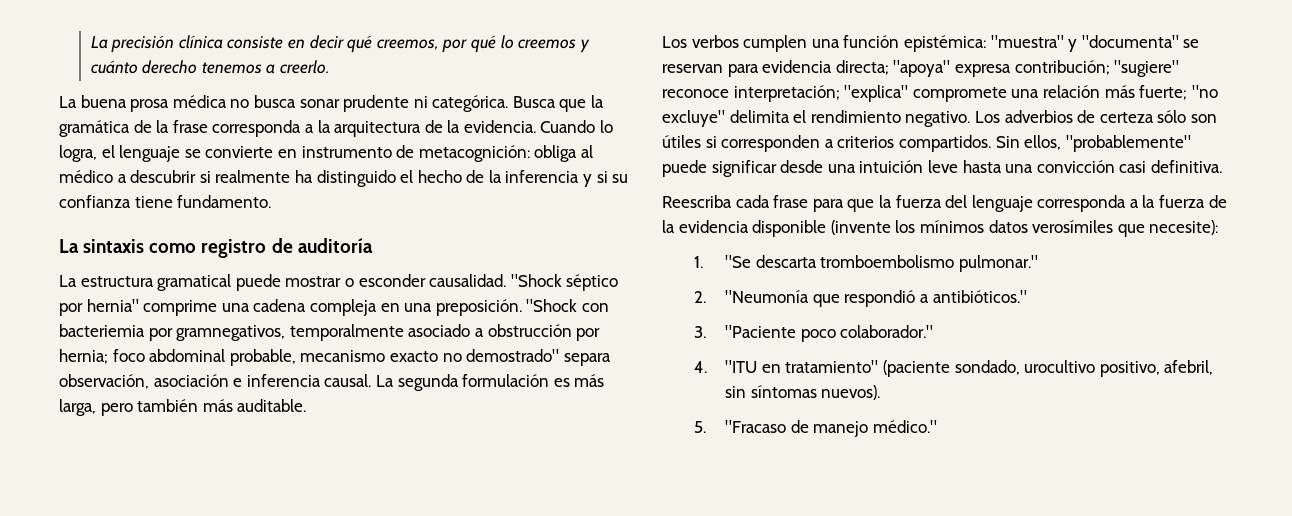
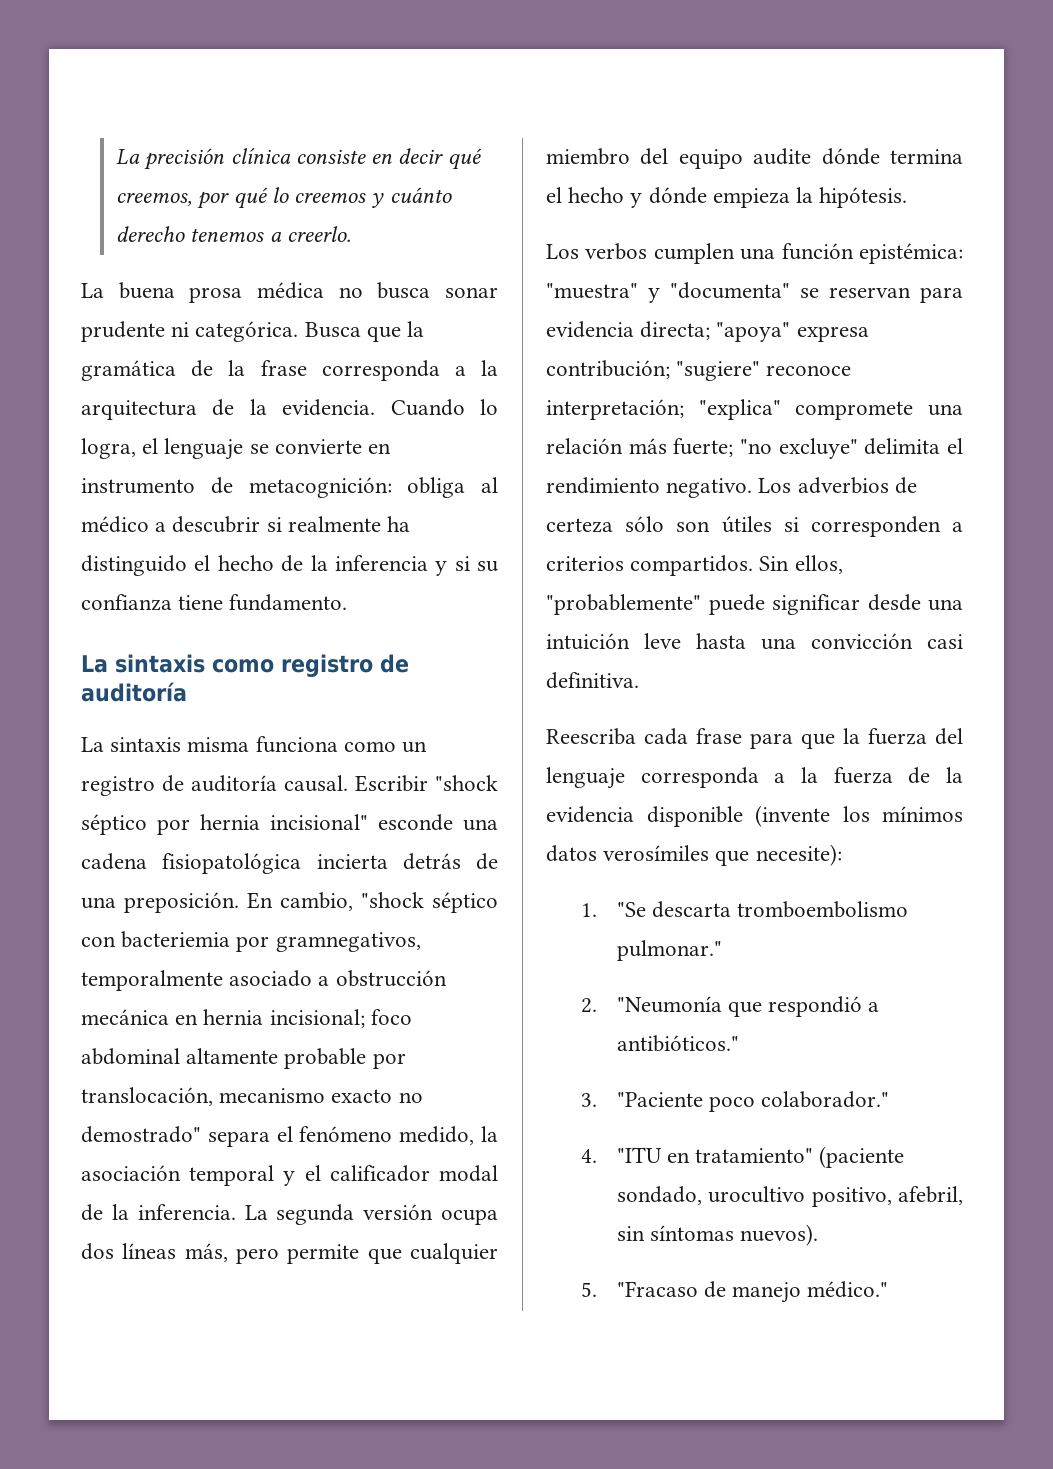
[80,274,619,291] [59,299,578,316] estructura gramatical puede mostrar o esconder causalidad. "Shock séptico por hernia" comprime una cadena compleja en una preposición. "Shock -> [110,736,428,753] [81,775,498,796] [81,814,498,835] [81,853,498,874] [81,892,498,913] sintaxis misma funciona como un registro de auditoría causal. Escribir "shock séptico por hernia incisional" esconde una cadena fisiopatológica incierta detrás de una preposición. En cambio, "shock séptico
[576,328,601,341] [59,349,296,366] por hernia; foco abdominal probable, -> [81,1009,412,1028] [81,1048,406,1069] [81,1087,213,1106] mecánica en hernia incisional; foco abdominal altamente probable por translocación,
[59,374,605,391] [59,399,307,416] observación, asociación e inferencia causal. La segunda formulación es más larga, pero también más auditable. -> [276,1126,499,1145] [81,1165,498,1186] [81,1204,498,1225] [81,1243,498,1264] [546,148,963,169] [546,187,908,208] el fenómeno medido, la asociación temporal y el calificador modal de la inferencia. La segunda versión ocupa dos líneas más, pero permite que cualquier miembro del equipo audite dónde termina el hecho y dónde empieza la hipótesis.

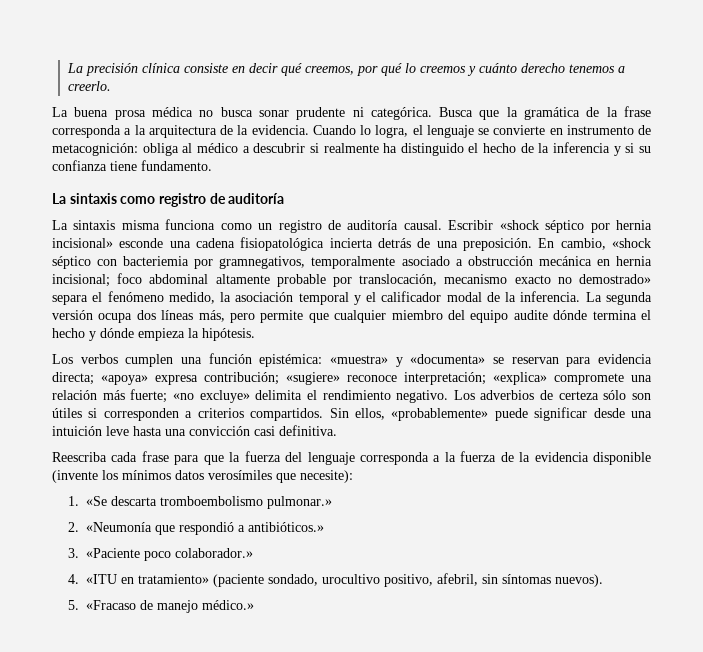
[435,775,498,791] "shock -> [499,220,539,230] «shock
[270,814,368,830] incisional" -> [52,238,113,248] incisional»
[361,892,424,908] "shock -> [611,238,651,248] «shock
[81,1126,201,1143] demostrado" -> [579,274,651,284] demostrado»
[546,282,790,303] "muestra" y "documenta" -> [330,354,486,367] «muestra» y «documenta»
[716,322,791,342] "apoya" -> [101,375,148,385] «apoya»
[676,361,761,381] "sugiere" -> [286,372,340,385] «sugiere»
[698,399,781,420] "explica" -> [493,372,547,385] «explica»
[740,438,858,459] "no excluye" -> [172,390,250,403] «no excluye»
[546,594,701,615] "probablemente" -> [391,408,489,421] «probablemente»
[616,902,646,917] "Se -> [86,496,108,506] «Se
[616,940,722,961] pulmonar." -> [267,496,333,509] pulmonar.»
[616,996,722,1013] "Neumonía -> [86,522,153,532] «Neumonía
[616,1035,739,1052] antibióticos." -> [248,522,325,532] antibióticos.»
[616,1091,889,1112] [581,1147,813,1163] "Paciente poco colaborador." // 4. "ITU en tratamiento" -> [86,548,254,561] [68,574,210,584] «Paciente poco colaborador.» // 4. «ITU en tratamiento»
[616,1281,698,1297] "Fracaso -> [86,600,137,610] «Fracaso
[807,1281,889,1298] médico." -> [202,600,255,610] médico.»

